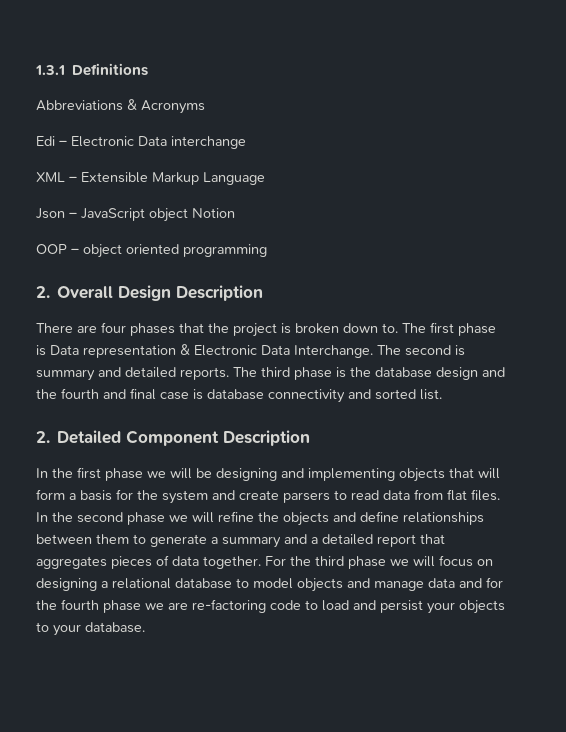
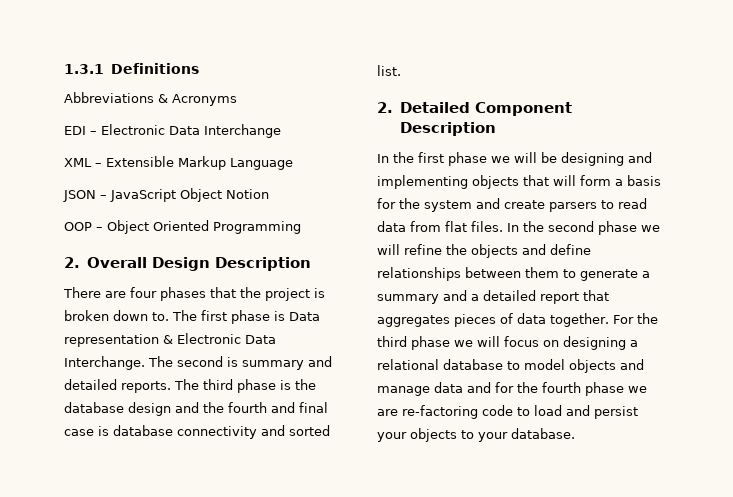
[36,136,55,146] Edi -> [64,126,86,135] EDI
[171,136,246,149] interchange -> [204,124,281,138] Interchange
[36,208,65,219] Json -> [63,190,96,202] JSON
[149,208,188,222] object -> [180,188,222,202] Object
[83,244,267,258] object oriented programming -> [107,220,301,234] Object Oriented Programming

